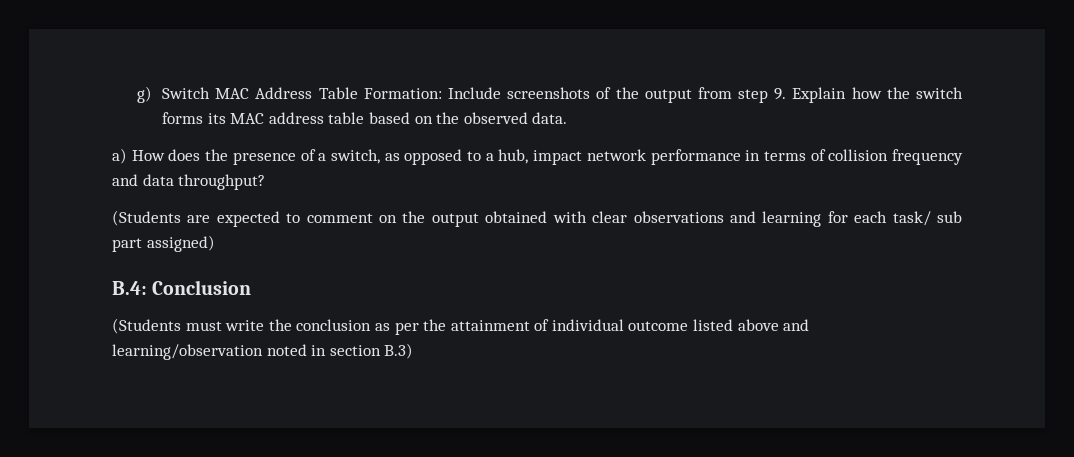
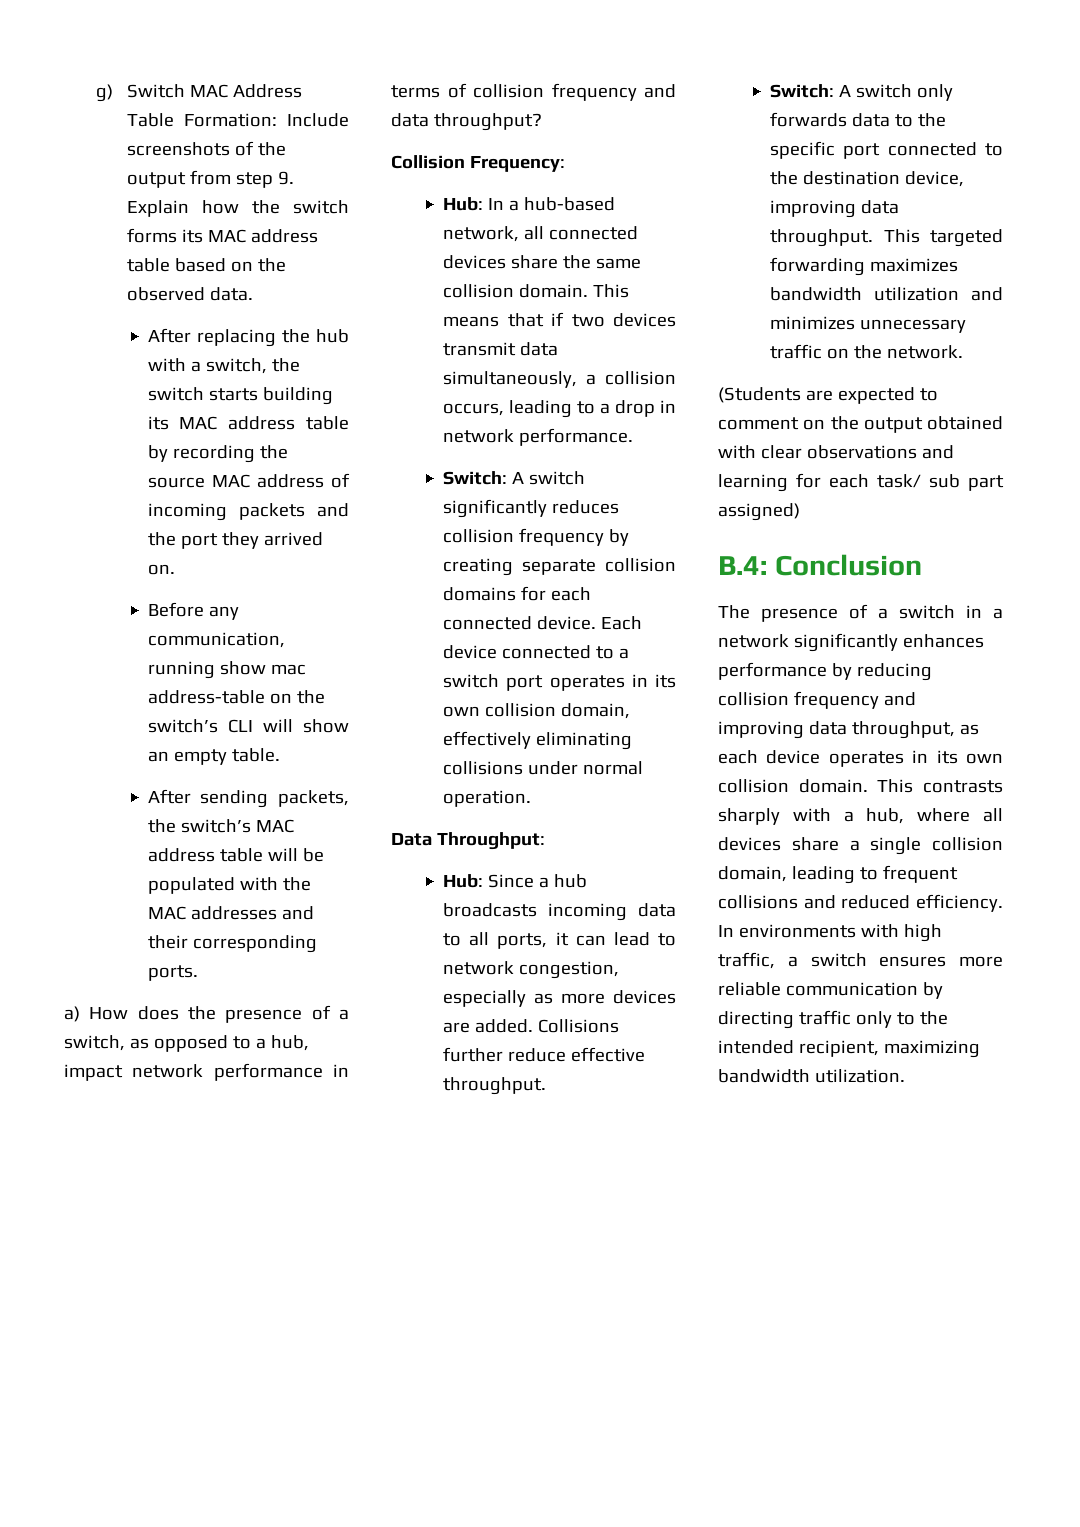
(568, 118) none -> [147,328,349,347] [147,358,300,374] [147,387,333,405] [147,416,349,430] [147,445,288,463] [147,473,350,488] [147,503,349,521] [147,532,323,549] [147,564,175,575] [147,602,239,620] [147,632,285,648] [147,661,306,679] [147,690,325,704] [147,719,350,733] [147,748,280,765] [147,789,349,808] [147,819,294,833] [147,848,324,862] [147,877,311,894] [147,906,314,920] [147,935,317,953] [147,965,198,981] // After replacing the hub with a switch, the switch starts building its MAC address table by recording the source MAC address of incoming packets and the port they arrived on. // Before any communication, running show mac address-table on the switch’s CLI will show an empty table. // After sending packets, the switch’s MAC address table will be populated with the MAC addresses and their corresponding ports.
(266, 182) none -> [391,155,565,172] [442,197,615,211] [442,226,638,242] [442,255,641,269] [442,284,629,298] [442,312,676,327] [442,342,558,356] [442,371,676,388] [442,400,676,418] [442,428,633,446] [442,471,585,485] [442,499,619,518] [442,528,629,546] [442,558,676,576] [442,586,591,601] [442,616,642,630] [442,645,629,659] [442,674,676,691] [442,703,630,719] [442,731,632,750] [442,761,643,775] [442,790,531,807] [391,832,545,850] [442,874,587,888] [442,903,676,921] [442,932,676,949] [442,961,619,979] [442,990,676,1007] [442,1019,619,1033] [442,1047,645,1062] [442,1077,546,1095] [769,84,953,101] [769,112,946,127] [769,141,1003,159] [769,171,964,187] [769,200,899,218] [769,229,1003,247] [769,257,958,276] [769,287,1003,301] [769,316,966,333] [769,344,963,359] // Collision Frequency: // Hub: In a hub-based network, all connected devices share the same collision domain. This means that if two devices transmit data simultaneously, a collision occurs, leading to a drop in network performance. // Switch: A switch significantly reduces collision frequency by creating separate collision domains for each connected device. Each device connected to a switch port operates in its own collision domain, effectively eliminating collisions under normal operation. // Data Throughput: // Hub: Since a hub broadcasts incoming data to all ports, it can lead to network congestion, especially as more devices are added. Collisions further reduce effective throughput. // Switch: A switch only forwards data to the specific port connected to the destination device, improving data throughput. This targeted forwarding maximizes bandwidth utilization and minimizes unnecessary traffic on the network.
[112,318,810,335] [112,343,414,360] (Students must write the conclusion as per the attainment of individual outcome listed above and learning/observation noted in section B.3) -> [718,604,1003,622] [718,633,984,652] [718,662,932,681] [718,691,916,709] [718,721,979,739] [718,750,1003,767] [718,779,1003,793] [718,808,1003,825] [718,837,1003,855] [718,865,958,884] [718,894,1003,912] [718,924,942,942] [718,952,1003,969] [718,982,943,999] [718,1010,948,1029] [718,1040,980,1058] [718,1069,905,1083] The presence of a switch in a network significantly enhances performance by reducing collision frequency and improving data throughput, as each device operates in its own collision domain. This contrasts sharply with a hub, where all devices share a single collision domain, leading to frequent collisions and reduced efficiency. In environments with high traffic, a switch ensures more reliable communication by directing traffic only to the intended recipient, maximizing bandwidth utilization.

